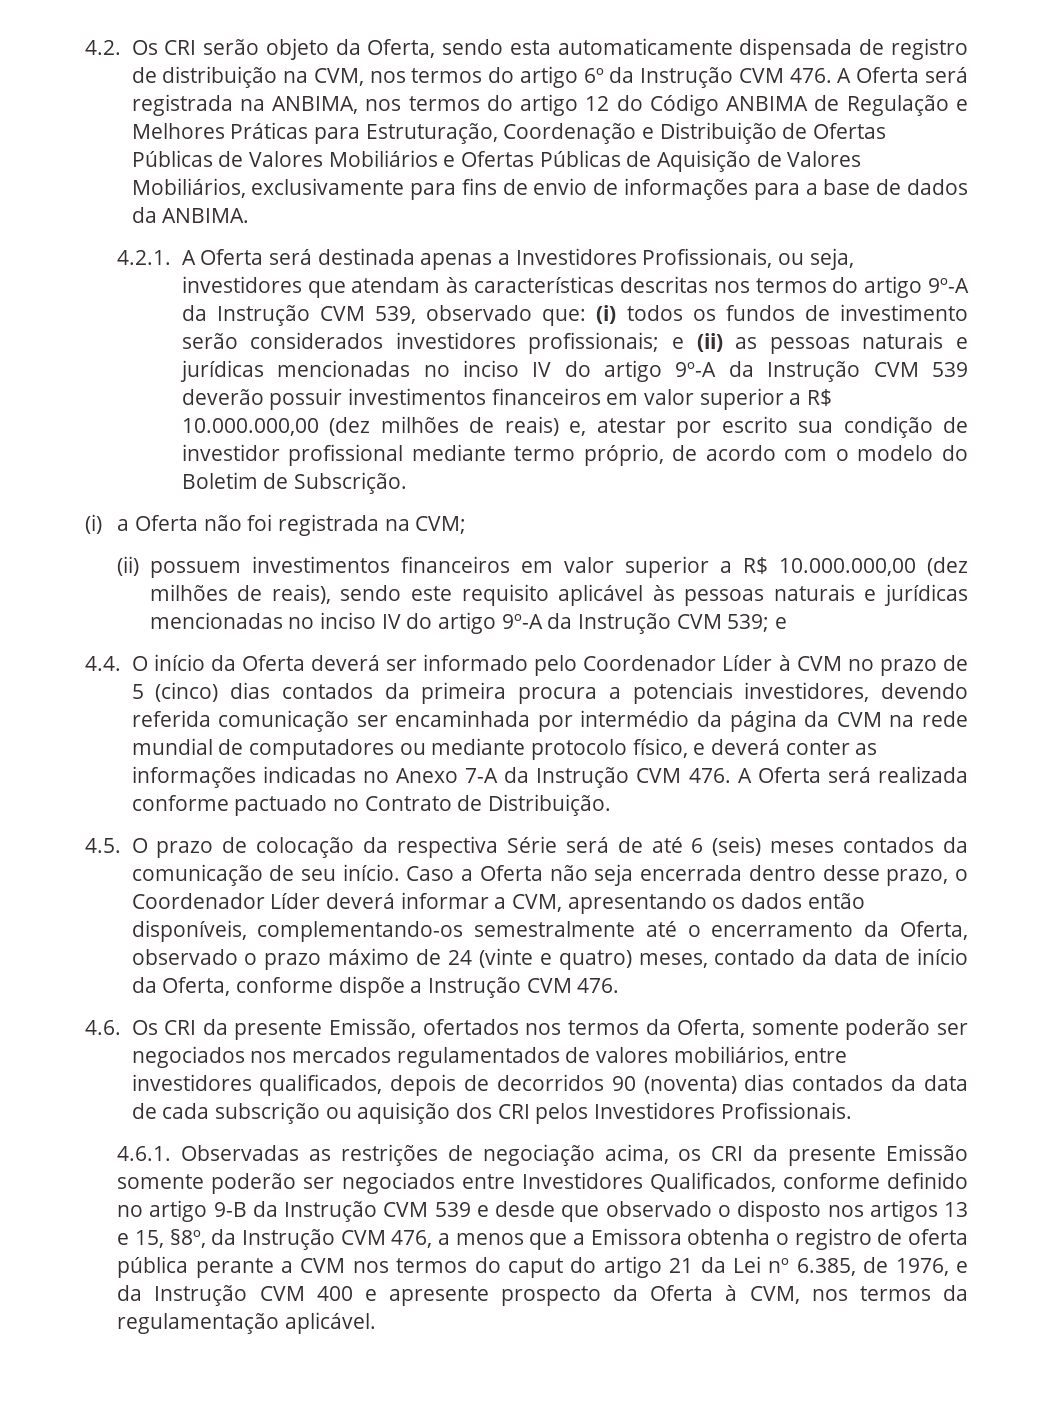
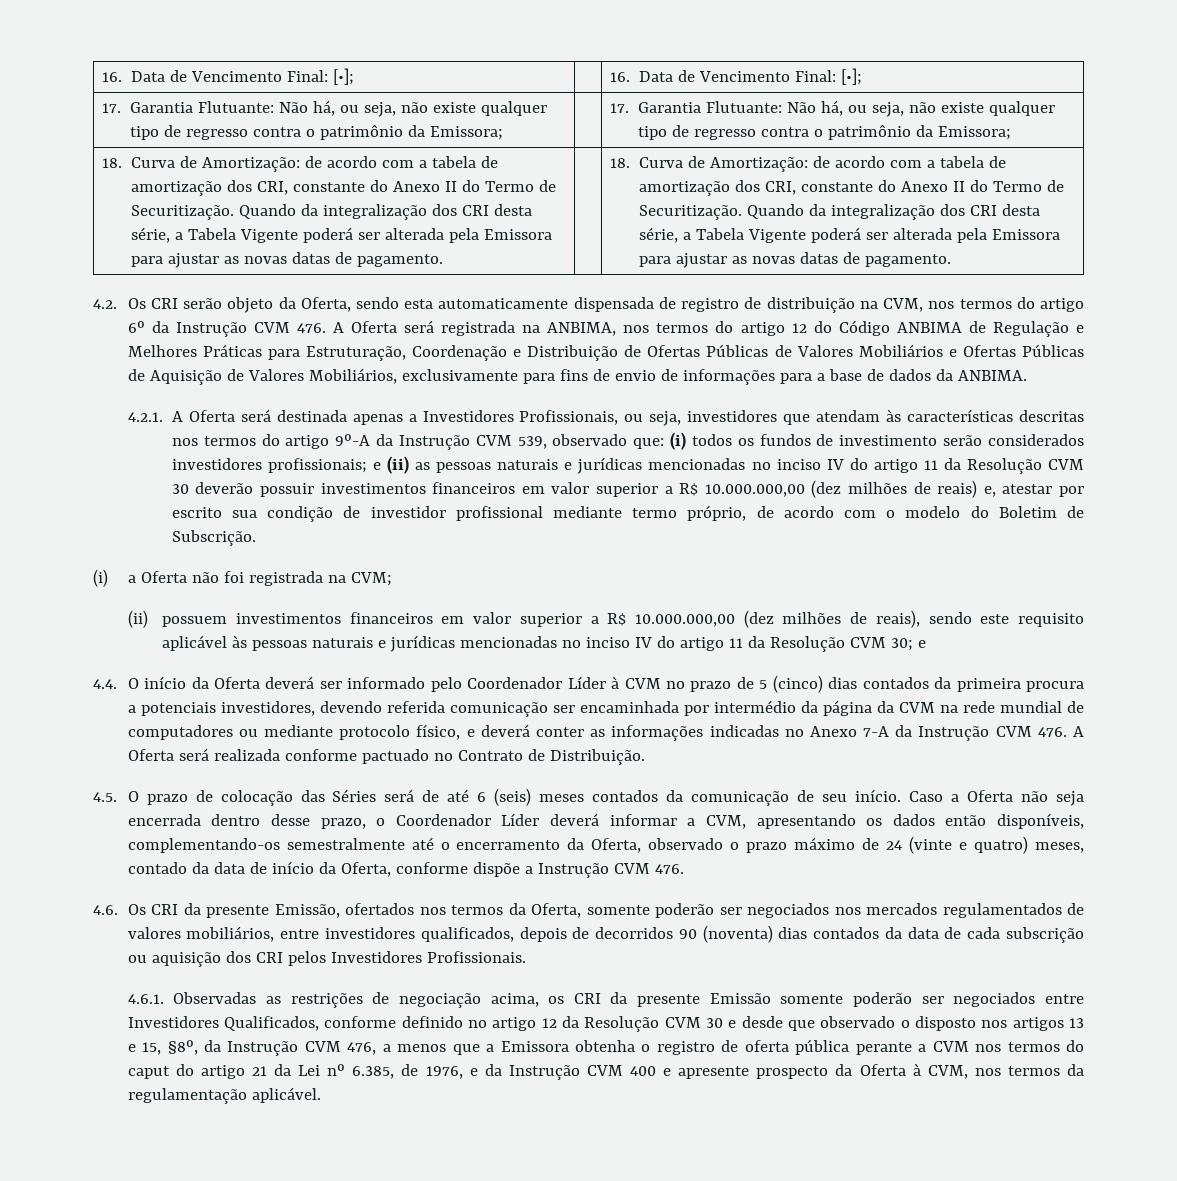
(85, 47) none -> [101,68,355,85] [609,68,863,85] [101,100,548,117] [130,125,504,140] [609,100,1056,117] [638,125,1012,140] [101,156,499,172] [131,180,557,196] [131,204,533,220] [131,227,553,243] [131,252,444,268] [609,156,1007,172] [639,180,1065,196] [639,204,1041,220] [639,227,1061,243] [639,252,952,268] 16. Data de Vencimento Final: [•]; | | 16. Data de Vencimento Final: [•]; // 17. Garantia Flutuante: Não há, ou seja, não existe qualquer tipo de regresso contra o patrimônio da Emissora; | | 17. Garantia Flutuante: Não há, ou seja, não existe qualquer tipo de regresso contra o patrimônio da Emissora; // 18. Curva de Amortização: de acordo com a tabela de amortização dos CRI, constante do Anexo II do Termo de Securitização. Quando da integralização dos CRI desta série, a Tabela Vigente poderá ser alterada pela Emissora para ajustar as novas datas de pagamento. | | 18. Curva de Amortização: de acordo com a tabela de amortização dos CRI, constante do Anexo II do Termo de Securitização. Quando da integralização dos CRI desta série, a Tabela Vigente poderá ser alterada pela Emissora para ajustar as novas datas de pagamento. //
[675,361,969,382] 9º-A da Instrução CVM 539 -> [923,458,1085,474] [171,484,189,494] 11 da Resolução CVM 30
[501,613,770,634] 9º-A da Instrução CVM 539; -> [729,636,914,652] 11 da Resolução CVM 30;
[363,836,557,858] da respectiva Série -> [300,789,377,802] das Séries
[213,1201,471,1222] 9-B da Instrução CVM 539 -> [541,1016,723,1032] 12 da Resolução CVM 30

